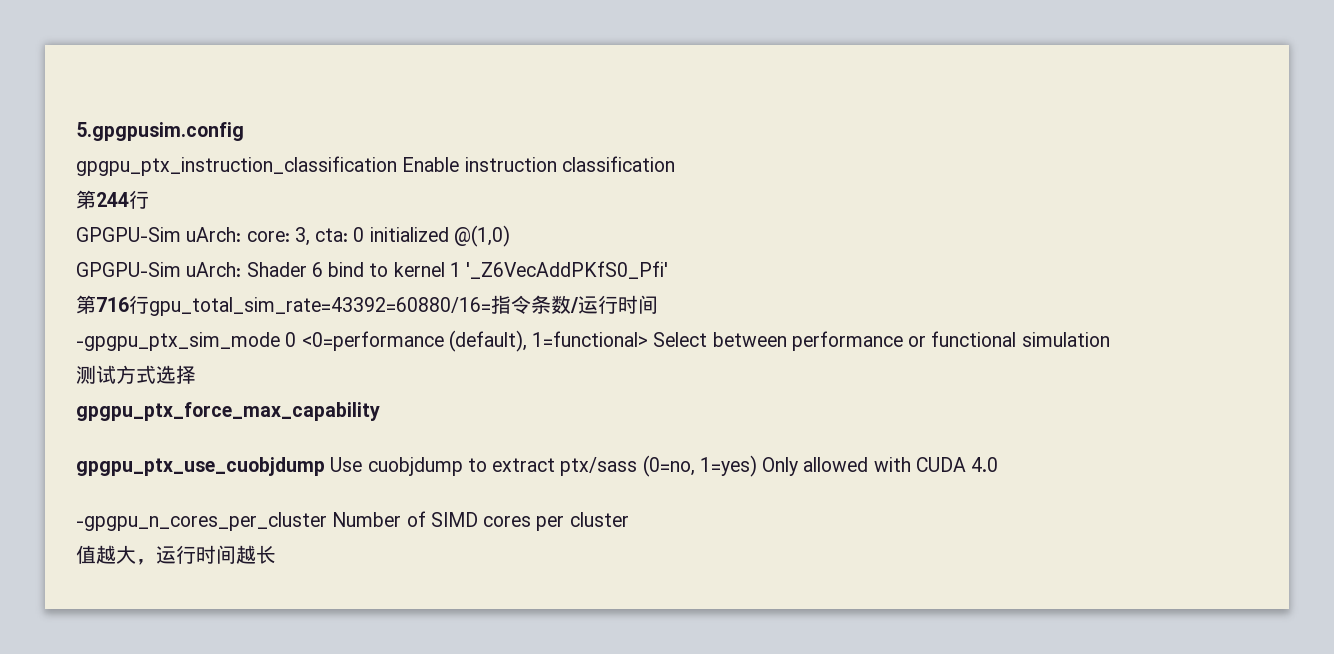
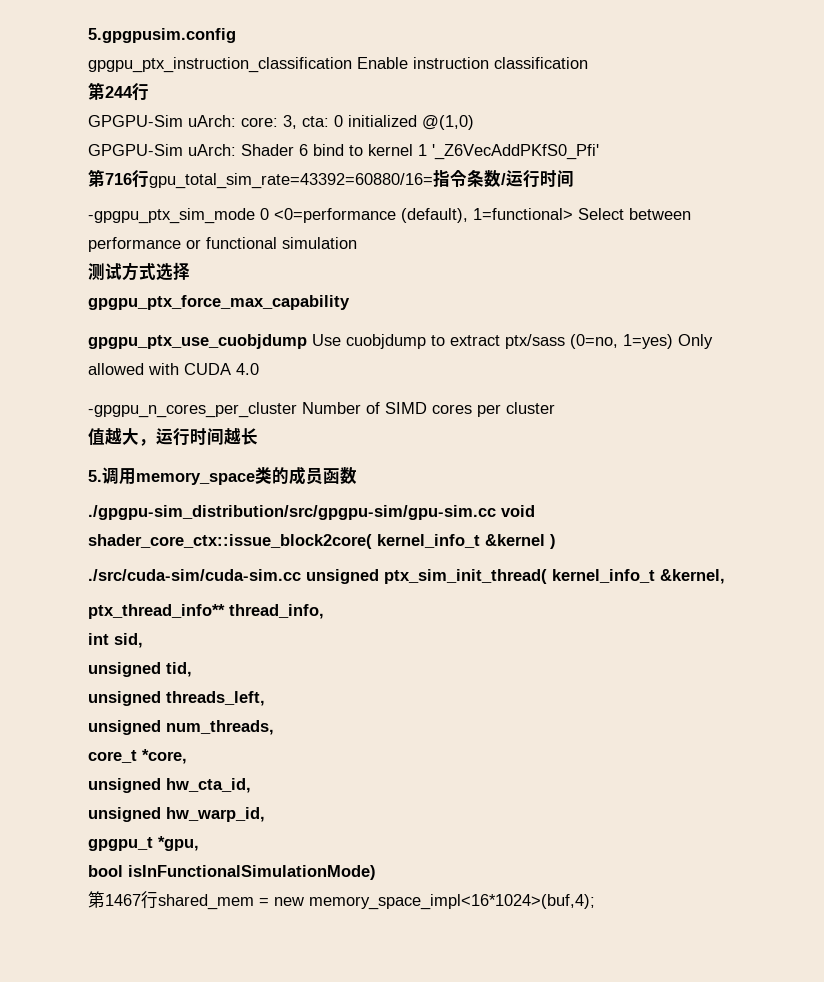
(276, 554) none -> [88,466,357,485] [88,505,535,520] [88,534,556,549] [88,569,725,584] [88,604,324,619] [88,633,143,648] [88,662,192,677] [88,691,265,706] [88,720,274,735] [88,749,187,764] [88,778,251,793] [88,807,265,822] [88,836,199,851] [88,865,376,880] [88,891,595,910] // 5.调用memory_space类的成员函数 // ./gpgpu-sim_distribution/src/gpgpu-sim/gpu-sim.cc void shader_core_ctx::issue_block2core( kernel_info_t &kernel ) // ./src/cuda-sim/cuda-sim.cc unsigned ptx_sim_init_thread( kernel_info_t &kernel, // ptx_thread_info** thread_info, // int sid, // unsigned tid, // unsigned threads_left, // unsigned num_threads, // core_t *core, // unsigned hw_cta_id, // unsigned hw_warp_id, // gpgpu_t *gpu, // bool isInFunctionalSimulationMode) // 第1467行shared_mem = new memory_space_impl<16*1024>(buf,4);

